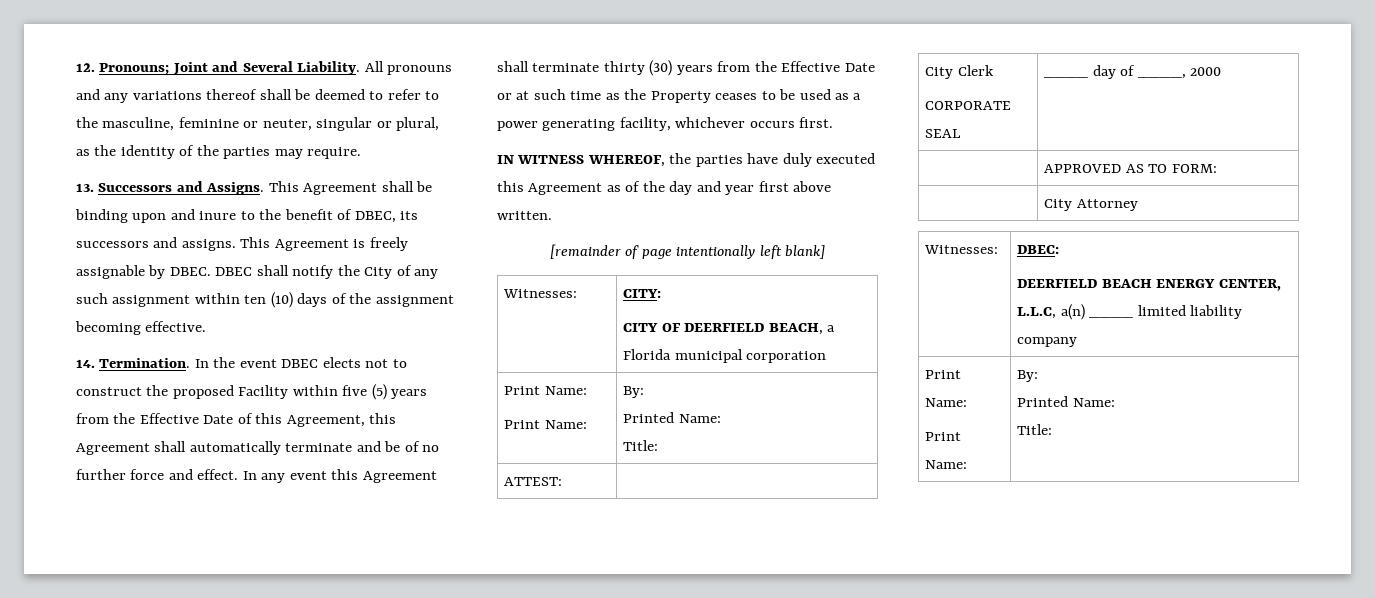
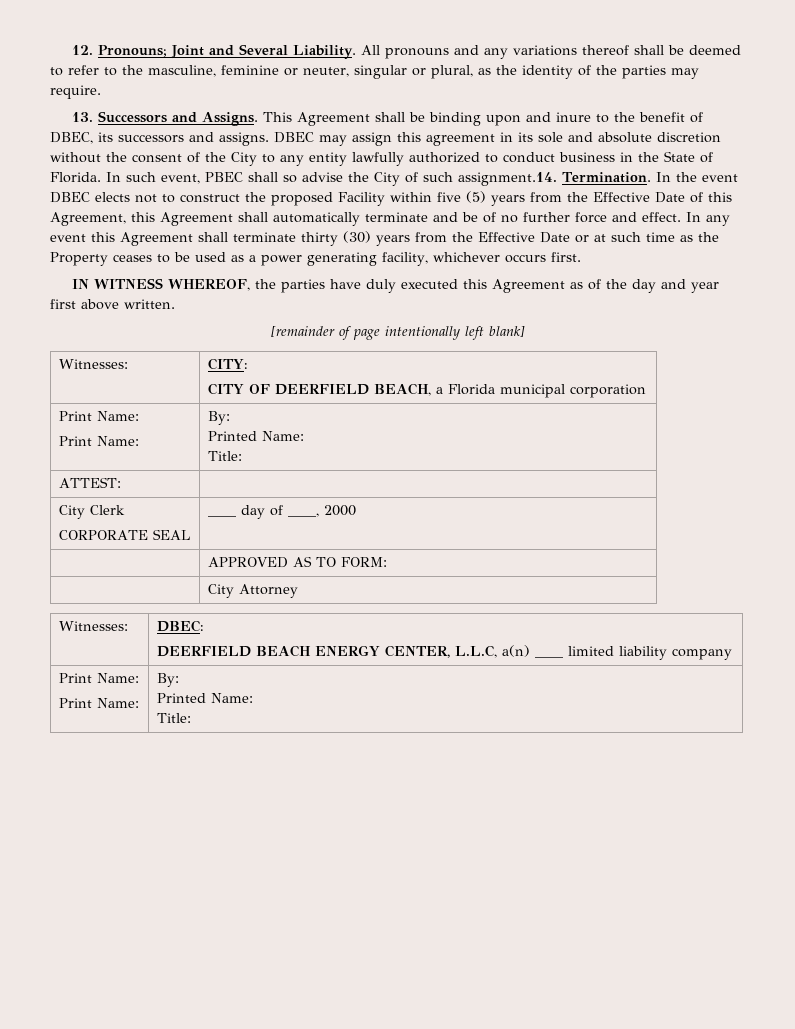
[240,237,408,251] [76,265,439,279] [76,292,454,308] [75,321,207,335] [76,359,95,368] This Agreement is freely assignable by DBEC. DBEC shall notify the City of any such assignment within ten (10) days of the assignment becoming effective. // 14. -> [274,132,721,146] [50,151,713,166] [50,172,557,186] DBEC may assign this agreement in its sole and absolute discretion without the consent of the City to any entity lawfully authorized to conduct business in the State of Florida. In such event, PBEC shall so advise the City of such assignment.14.

